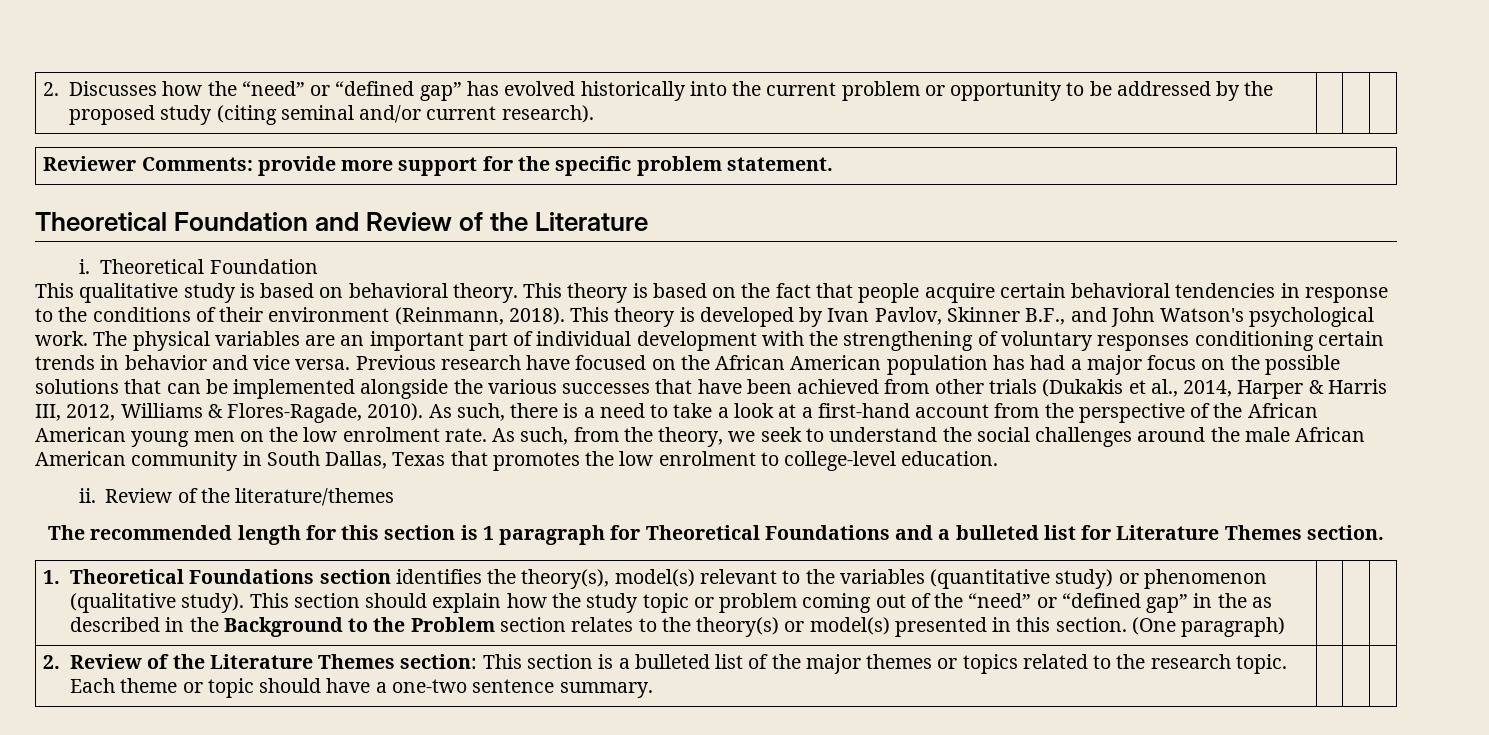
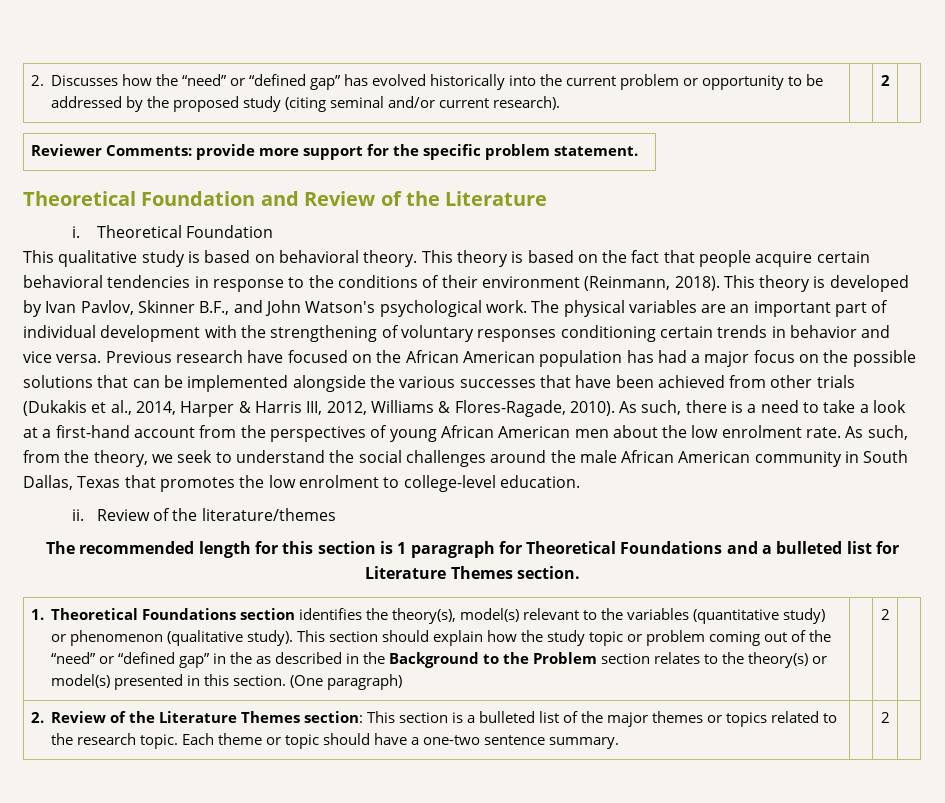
(594, 114) none -> [880,75,890,86] 2
[1078,403,1318,423] [35,427,264,447] perspective of the African American young men on -> [269,425,658,442] perspectives of young African American men about
(1286, 627) none -> [880,609,890,620] 2
(653, 690) none -> [880,712,890,723] 2

